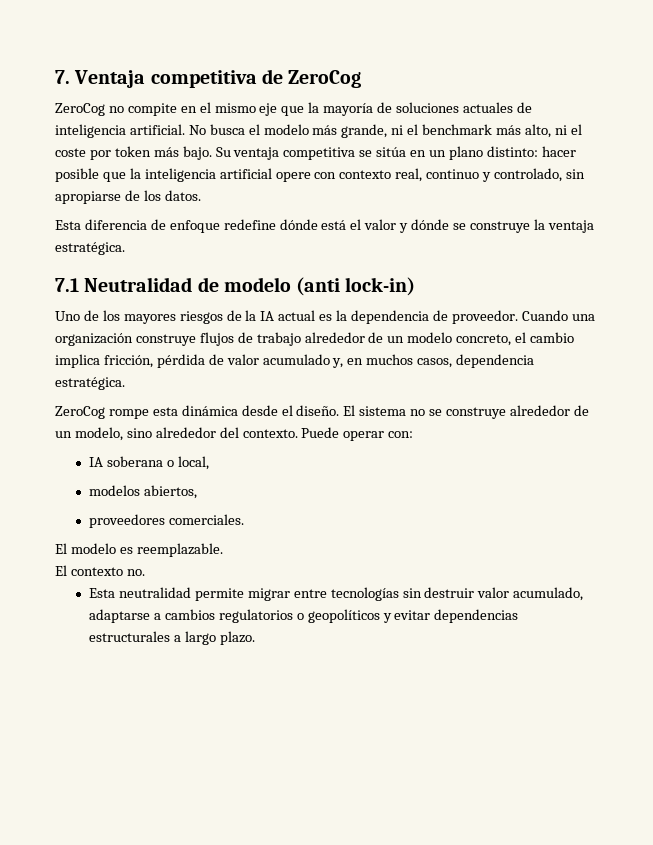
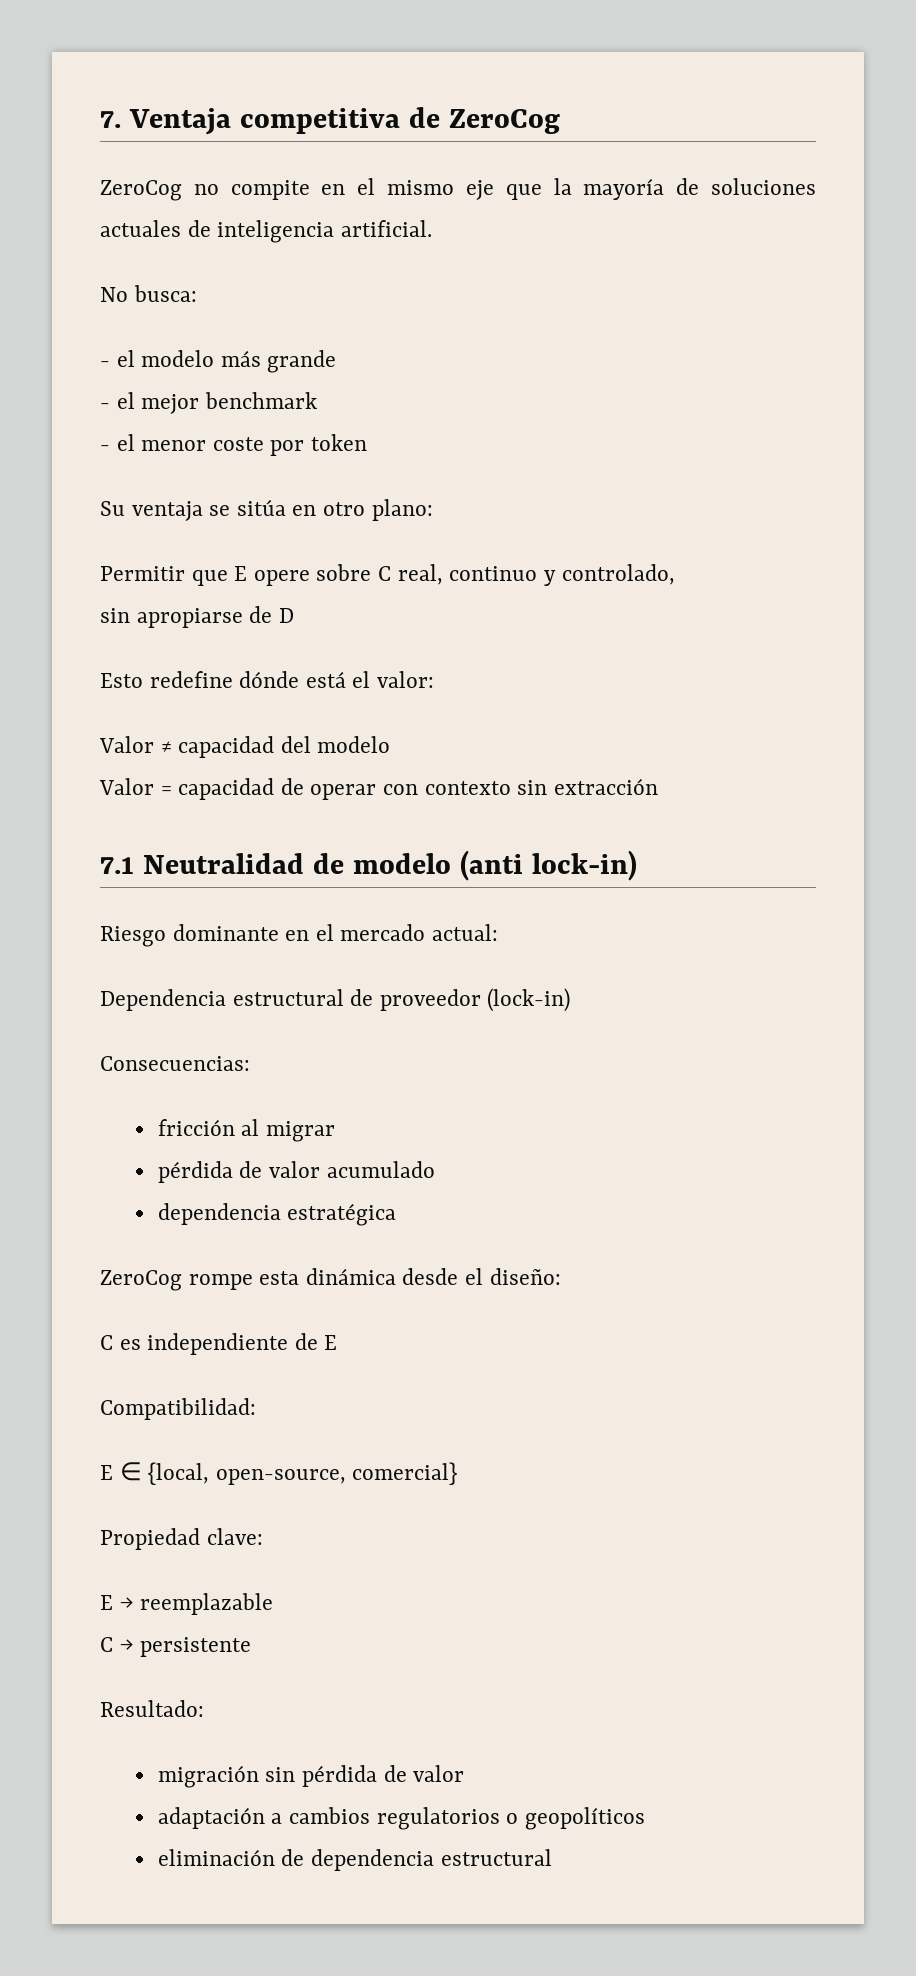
[188,124,582,138] No busca el modelo más grande, ni el benchmark más alto, ni el -> [100,285,197,302] [100,350,337,373] [100,392,317,414] [100,434,207,451] // No busca: // - el modelo más grande // - el mejor benchmark // - el menor
[153,146,212,160] más bajo. -> (368, 442) //
[283,147,356,160] competitiva -> (203, 511) none
[429,146,576,160] [55,168,392,182] un plano distinto: hacer posible que la inteligencia artificial opere con contexto -> [323,499,433,521] [100,564,392,586] otro plano: // Permitir que E opere sobre C
(563, 175) none -> (675, 574) //
[143,190,201,201] [55,219,594,233] [55,242,125,255] los datos. // Esta diferencia de enfoque redefine dónde está el valor y dónde se construye la ventaja estratégica. -> [278,608,294,623] [100,671,435,688] [99,736,391,758] [99,778,658,800] D // Esto redefine dónde está el valor: // Valor ≠ capacidad del modelo // Valor = capacidad de operar con contexto sin extracción
[55,310,595,324] [55,332,575,346] [55,354,535,368] [55,377,125,390] Uno de los mayores riesgos de la IA actual es la dependencia de proveedor. Cuando una organización construye flujos de trabajo alrededor de un modelo concreto, el cambio implica fricción, pérdida de valor acumulado y, en muchos casos, dependencia estratégica. -> [100,924,499,947] [100,988,571,1012] [100,1056,250,1071] [157,1119,335,1142] [157,1161,435,1183] [157,1203,397,1226] Riesgo dominante en el mercado actual: // Dependencia estructural de proveedor (lock-in) // Consecuencias: // fricción al migrar // pérdida de valor acumulado // dependencia estratégica
[296,405,589,419] [55,427,414,441] [89,456,209,470] [89,485,197,499] [89,514,244,528] [55,543,223,557] [55,565,145,576] [89,587,584,601] [89,609,151,623] diseño. El sistema no se construye alrededor de un modelo, sino alrededor del contexto. Puede operar con: // IA soberana o local, // modelos abiertos, // proveedores comerciales. // El modelo es reemplazable. // El contexto no. // Esta neutralidad permite migrar entre tecnologías sin destruir valor acumulado, adaptarse -> [489,1268,561,1285] [100,1333,338,1355] [100,1398,256,1420] [100,1462,458,1485] [100,1528,263,1550] [100,1593,274,1615] [100,1637,252,1657] [100,1700,204,1717] [157,1765,465,1788] [157,1807,265,1829] diseño: // C es independiente de E // Compatibilidad: // E ∈ {local, open-source, comercial} // Propiedad clave: // E → reemplazable // C → persistente // Resultado: // migración sin pérdida de valor // adaptación
[382,609,519,623] [89,631,255,645] y evitar dependencias estructurales a largo plazo. -> [157,1849,552,1871] // eliminación de dependencia estructural

